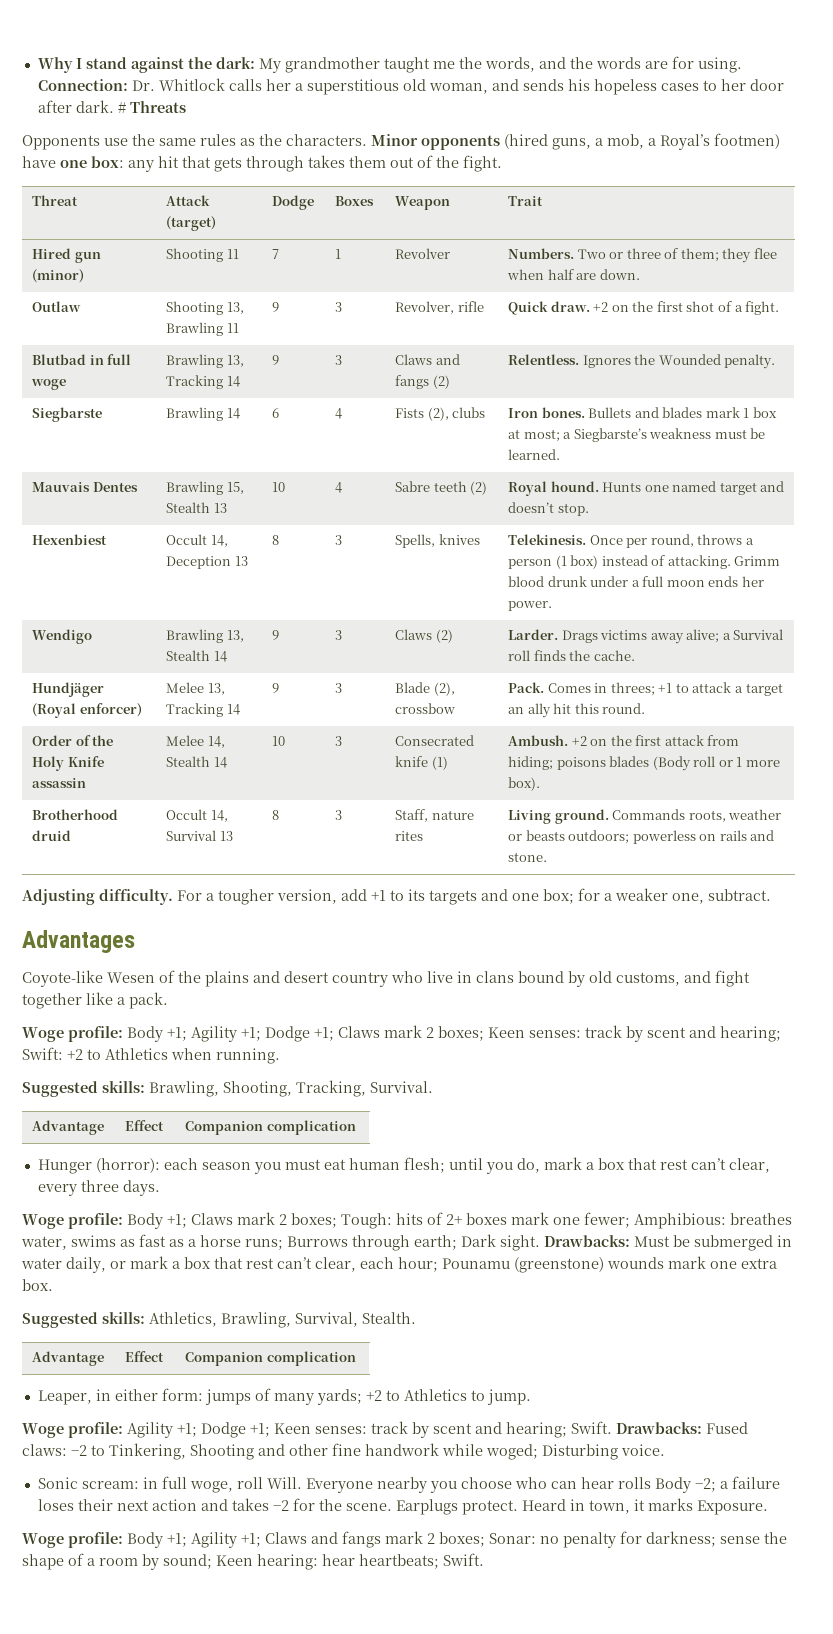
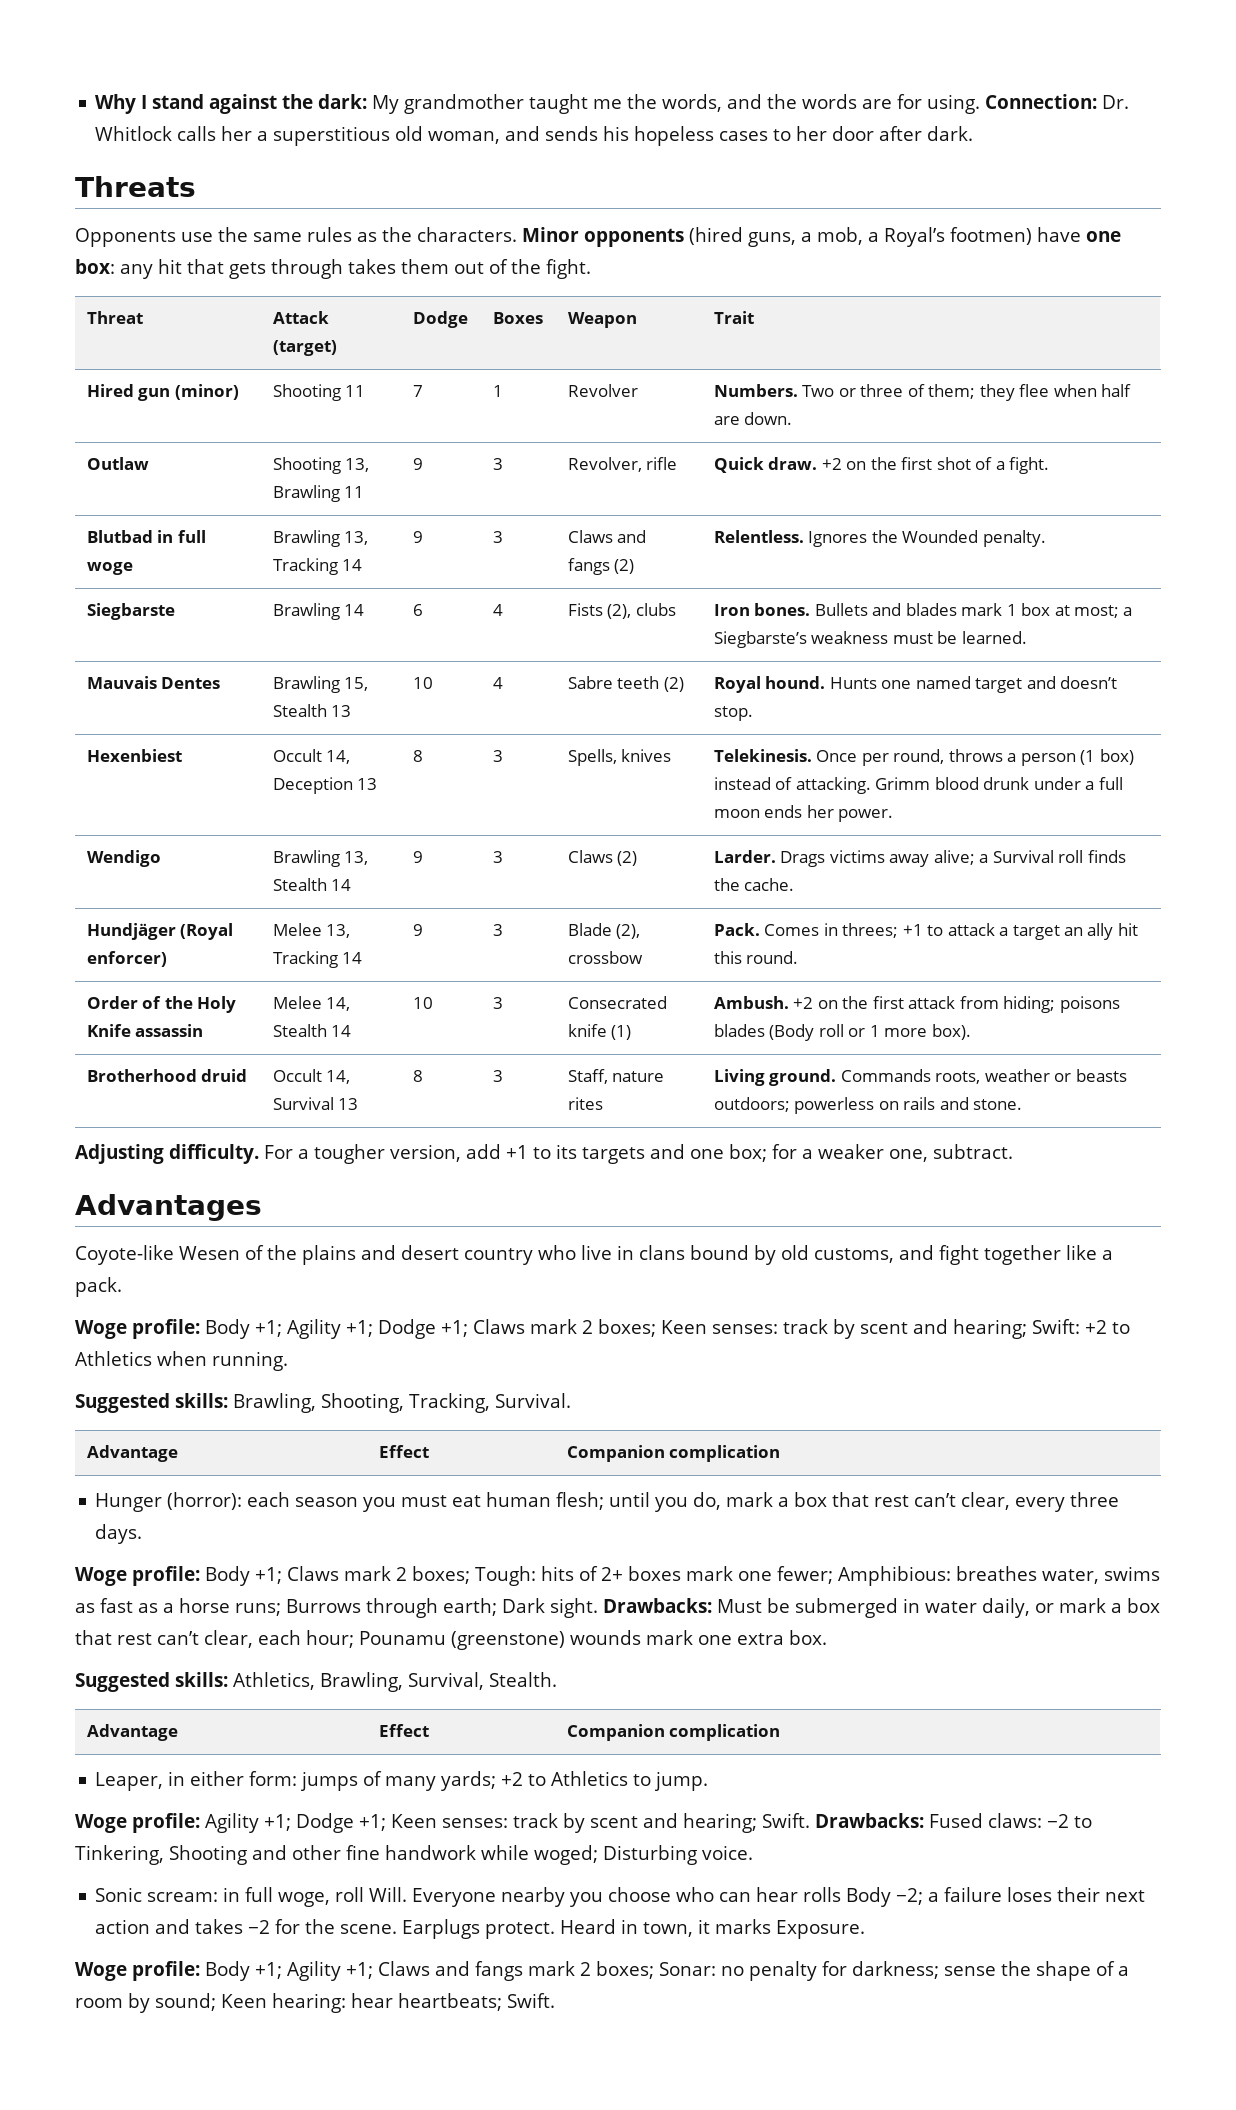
[117,102,126,113] # -> (974, 133) //

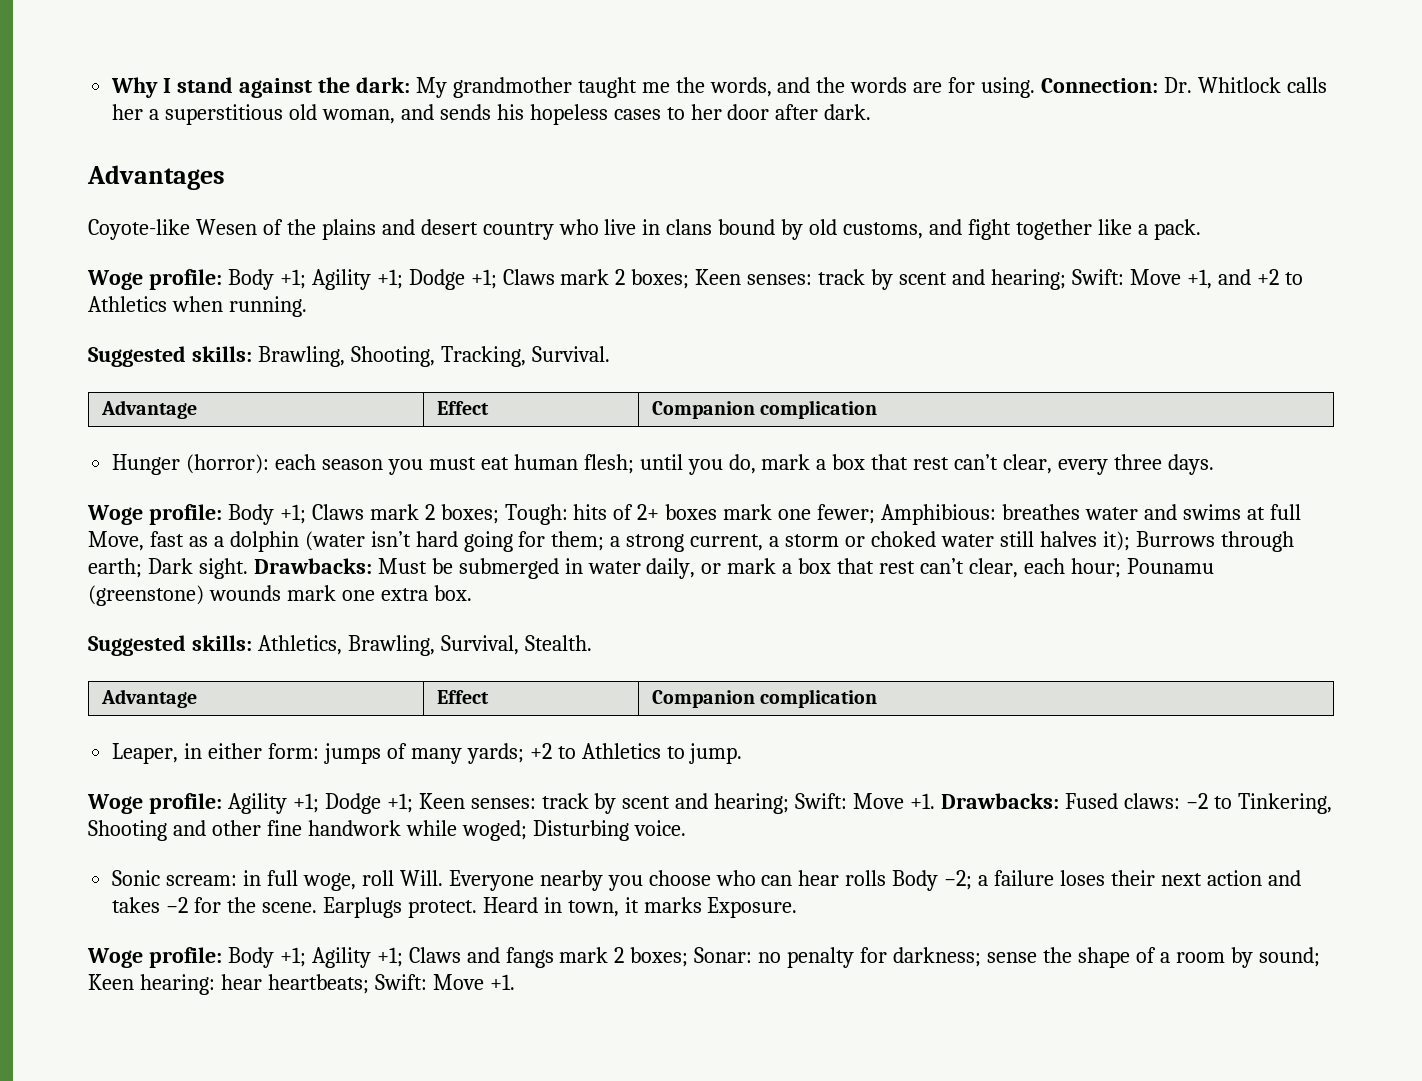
[75,176,196,197] [75,227,1121,247] [75,259,591,279] [86,311,143,324] [272,311,329,324] [272,340,337,356] [412,311,468,328] [492,312,543,324] [567,312,637,328] [713,311,754,324] [86,384,239,401] [272,384,366,401] [412,385,423,397] [492,385,503,397] [567,384,638,397] [713,384,1131,401] [713,412,793,425] [86,457,149,470] [272,457,370,474] [272,485,365,502] [412,458,423,470] [492,458,503,470] [567,457,678,472] [713,457,1049,474] [86,530,206,543] [86,562,133,575] [272,530,369,547] [272,558,363,575] [412,531,423,543] [492,531,503,543] [567,530,647,543] [567,558,635,575] [713,530,1046,547] [86,603,175,620] [272,603,365,620] [412,604,423,616] [492,604,503,616] [567,603,676,619] [713,603,1133,618] [713,631,1027,648] [86,676,221,689] [272,676,369,693] [272,704,352,717] [412,677,433,689] [492,677,503,689] [567,676,684,692] [713,676,1118,693] [713,706,753,721] [86,749,182,762] [272,749,351,764] [272,777,378,794] [412,750,423,762] [492,750,503,762] [567,749,672,766] [713,749,1134,766] [713,777,1123,794] [713,805,894,822] [86,850,161,867] [272,850,369,867] [272,878,352,891] [412,851,423,863] [492,851,503,863] [567,850,638,866] [713,850,1126,867] [713,878,795,891] [86,923,234,940] [86,951,167,967] [272,923,351,938] [272,951,363,968] [412,924,423,936] [492,924,503,936] [567,923,641,939] [567,951,643,964] [713,923,1138,940] [713,951,799,964] [86,996,237,1013] [86,1024,204,1037] [272,996,351,1011] [272,1024,352,1037] [412,997,433,1009] [492,997,503,1009] [567,996,667,1009] [567,1024,632,1040] [713,996,1120,1013] [713,1024,971,1041] [86,1069,248,1082] [272,1069,351,1084] [272,1097,359,1110] [412,1070,423,1082] [492,1070,503,1082] [567,1069,665,1084] [567,1097,603,1110] [713,1069,1127,1086] [713,1097,1023,1114] [75,1144,1013,1164] // Threats // Opponents use the same rules as the characters. Minor opponents (hired guns, a mob, a Royal’s footmen) have one box: any hit that gets through takes them out of the fight. // Threat | Attack (target) | Dodge | Boxes | Weapon | Trait // Hired gun (minor) | Shooting 11 | 7 | 1 | Revolver | Numbers. Two or three of them; they flee when half are down. // Outlaw | Shooting 13, Brawling 11 | 9 | 3 | Revolver, rifle | Quick draw. +2 on the first shot of a fight. // Blutbad in full woge | Brawling 13, Tracking 14 | 9 | 3 | Claws and fangs (2) | Relentless. Ignores the Wounded penalty. // Siegbarste | Brawling 14 | 6 | 4 | Fists (2), clubs | Iron bones. Bullets and blades mark 1 box at most; a Siegbarste’s weakness must be learned. // Mauvais Dentes | Brawling 15, Stealth 13 | 10 | 4 | Sabre teeth (2) | Royal hound. Hunts one named target and doesn’t stop. // Hexenbiest | Occult 14, Deception 13 | 8 | 3 | Spells, knives | Telekinesis. Once per round, throws a person (1 box) instead of attacking. Grimm blood drunk under a full moon ends her power. // Wendigo | Brawling 13, Stealth 14 | 9 | 3 | Claws (2) | Larder. Drags victims away alive; a Survival roll finds the cache. // Hundjäger (Royal enforcer) | Melee 13, Tracking 14 | 9 | 3 | Blade (2), crossbow | Pack. Comes in threes; +1 to attack a target an ally hit this round. // Order of the Holy Knife assassin | Melee 14, Stealth 14 | 10 | 3 | Consecrated knife (1) | Ambush. +2 on the first attack from hiding; poisons blades (Body roll or 1 more box). // Brotherhood druid | Occult 14, Survival 13 | 8 | 3 | Staff, nature rites | Living ground. Commands roots, weather or beasts outdoors; powerless on rails and stone. // Adjusting difficulty. For a tougher version, add +1 to its targets and one box; for a weaker one, subtract. -> (872, 112) none
(1080, 1326) none -> [1129,269,1251,289] Move +1, and
[1041,1566,1160,1584] [75,1598,281,1616] water, swims as fast as a horse runs; -> [1084,504,1301,520] [88,531,1130,552] water and swims at full Move, fast as a dolphin (water isn’t hard going for them; a strong current, a storm or choked water still halves it);
[762,1813,810,1828] Swift. -> [795,793,936,809] Swift: Move +1.
[507,1993,555,2008] Swift. -> [374,974,515,990] Swift: Move +1.

